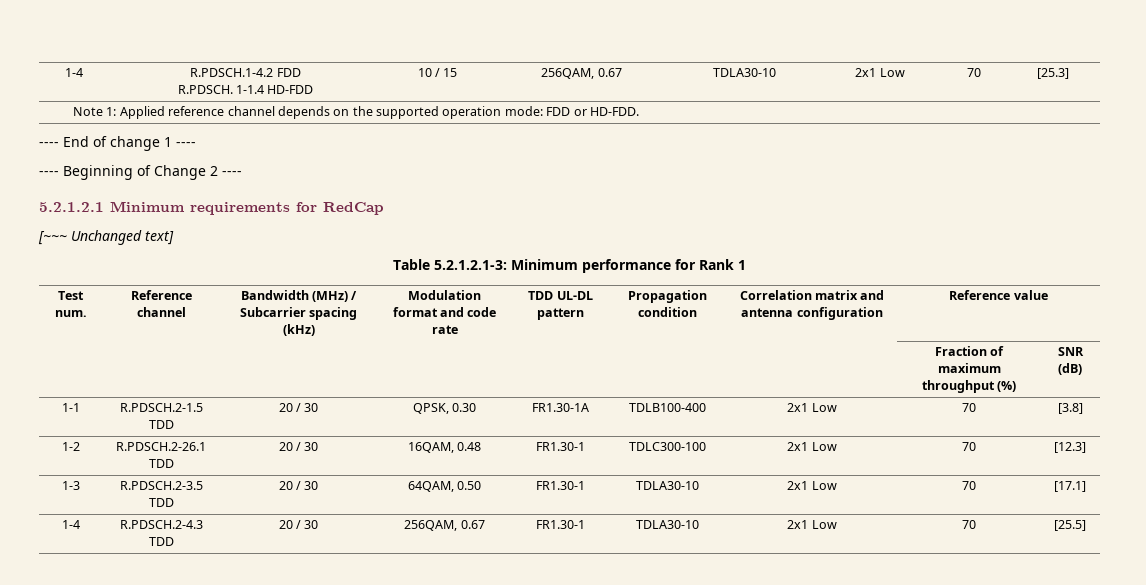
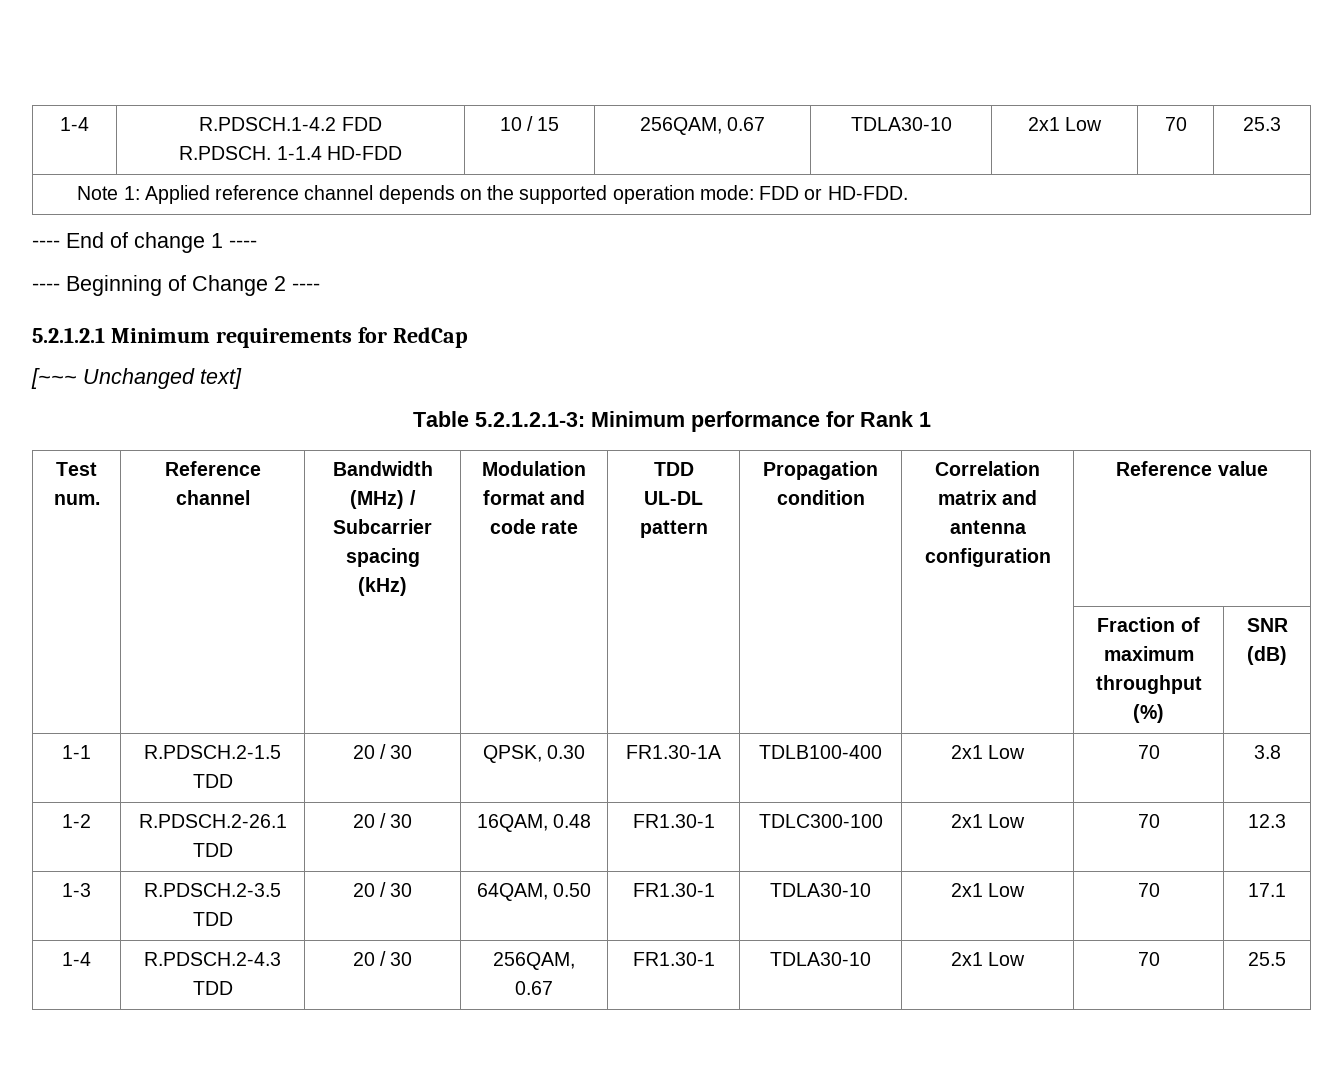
[1036,68,1069,79] [25.3] -> [1243,117,1281,131] 25.3
[1057,403,1083,414] [3.8] -> [1253,745,1281,759] 3.8
[1054,442,1086,453] [12.3] -> [1248,814,1286,828] 12.3
[1054,481,1086,492] [17.1] -> [1248,883,1286,897] 17.1
[1054,520,1086,531] [25.5] -> [1248,952,1286,966] 25.5

